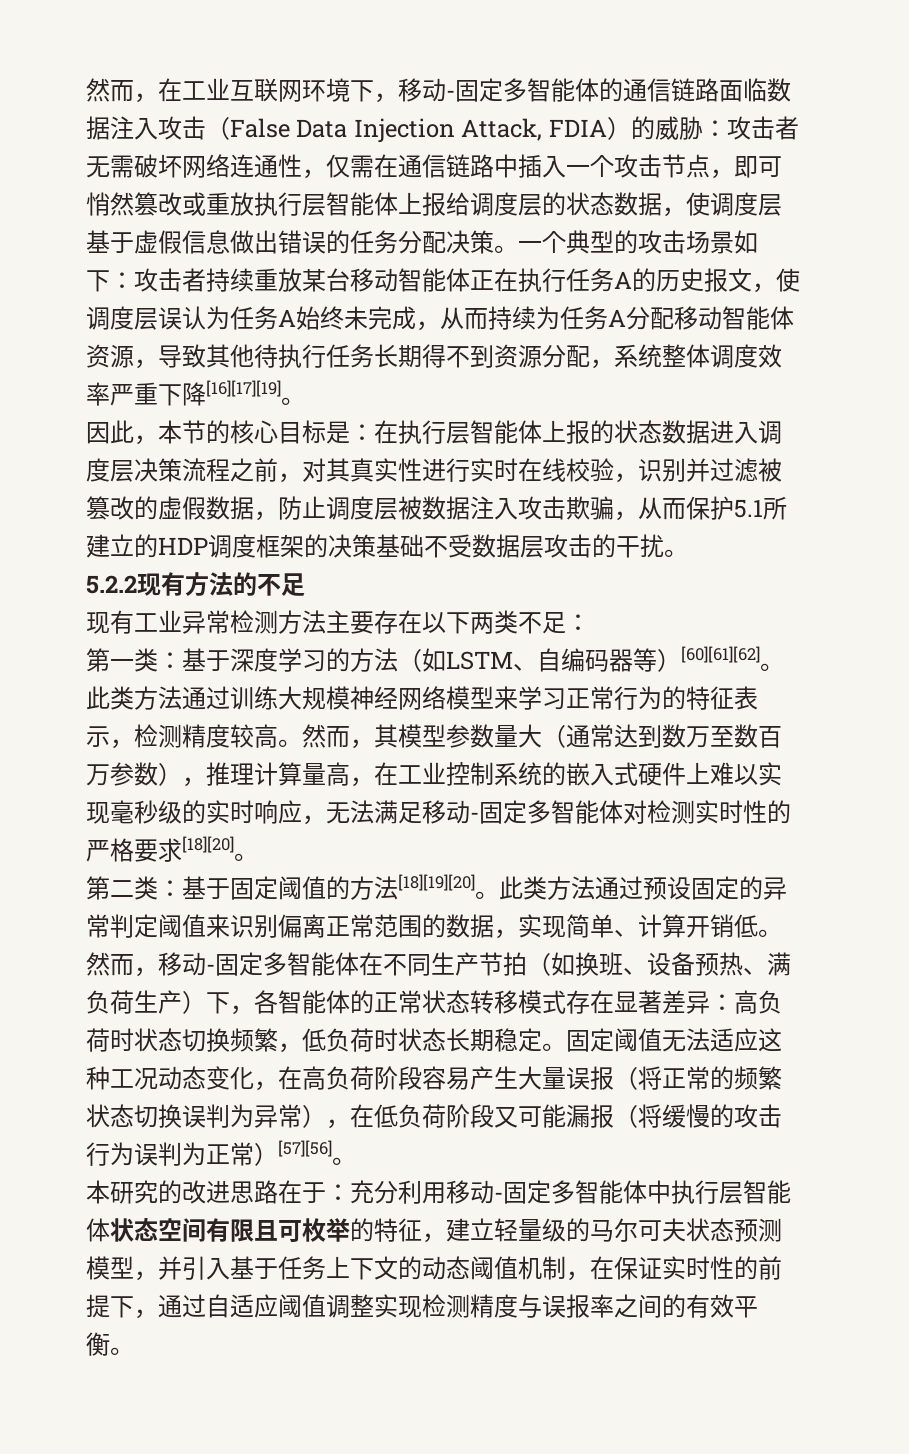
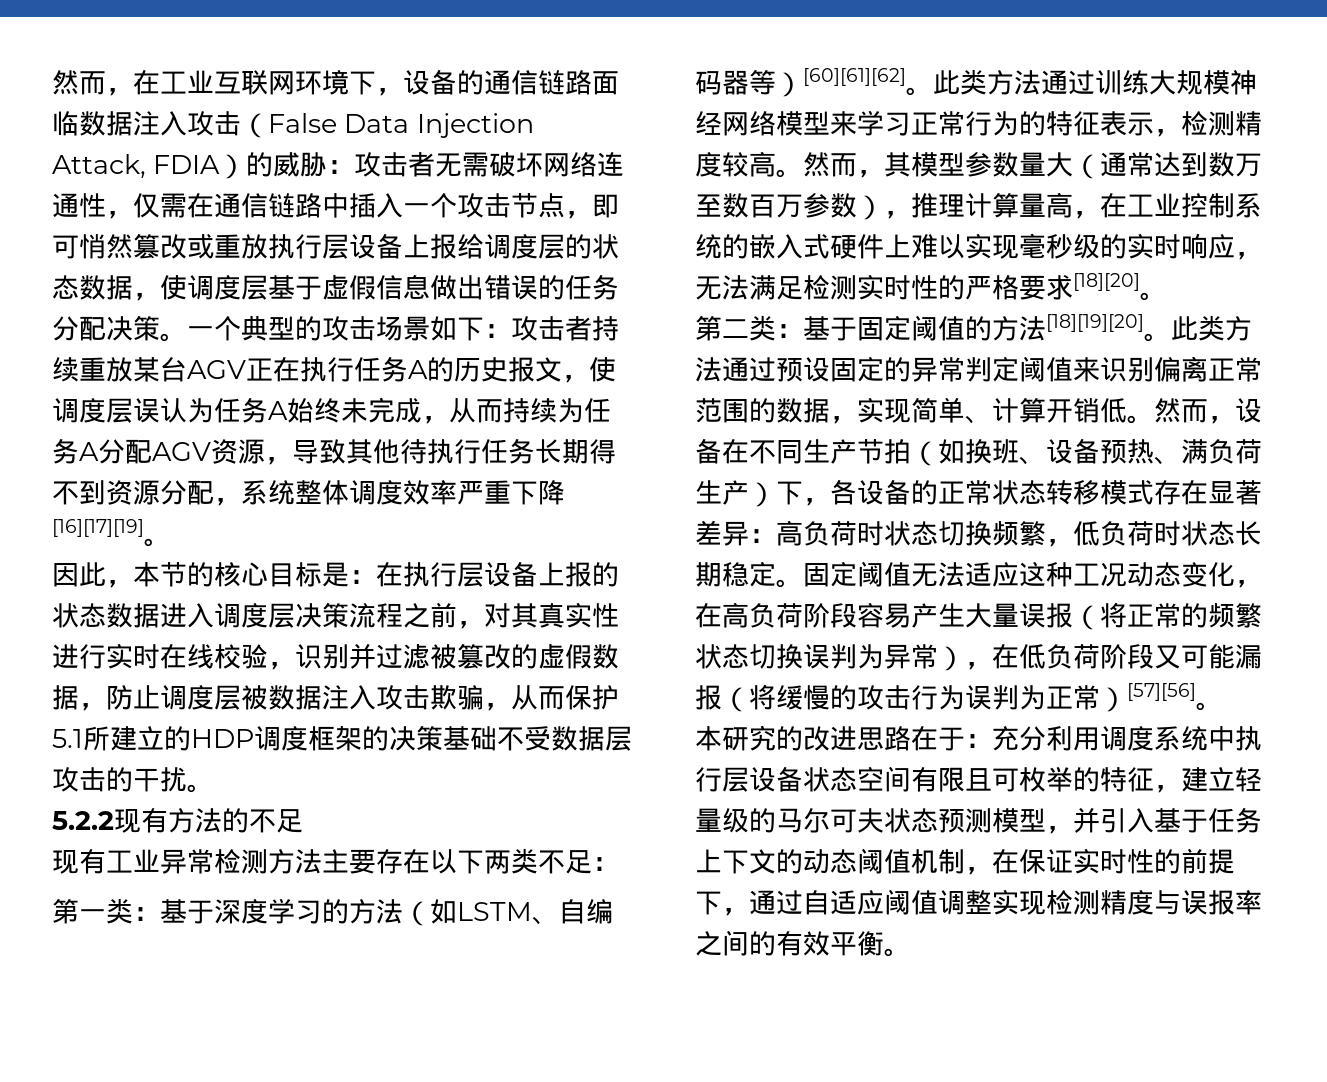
[398,78,599,102] 移动-固定多智能体 -> [403,69,457,95] 设备
[326,192,398,216] 智能体 -> [349,233,403,259] 设备
[350,268,470,292] 移动智能体 -> [187,360,246,379] AGV
[674,306,794,330] 移动智能体 -> [152,442,211,461] AGV
[470,420,542,444] 智能体 -> [484,561,538,587] 设备
[422,800,647,824] 移动-固定多智能体对 -> (803, 288) none
[158,952,359,976] 移动-固定多智能体 -> [1235,398,1262,423] [695,438,722,464] 设备
[278,990,350,1014] 智能体 -> [857,479,911,505] 设备
[446,1180,647,1204] 移动-固定多智能体 -> [1100,726,1208,751] 调度系统
[743,1180,791,1204] [86,1218,110,1242] 智能体 -> [749,766,803,792] 设备

